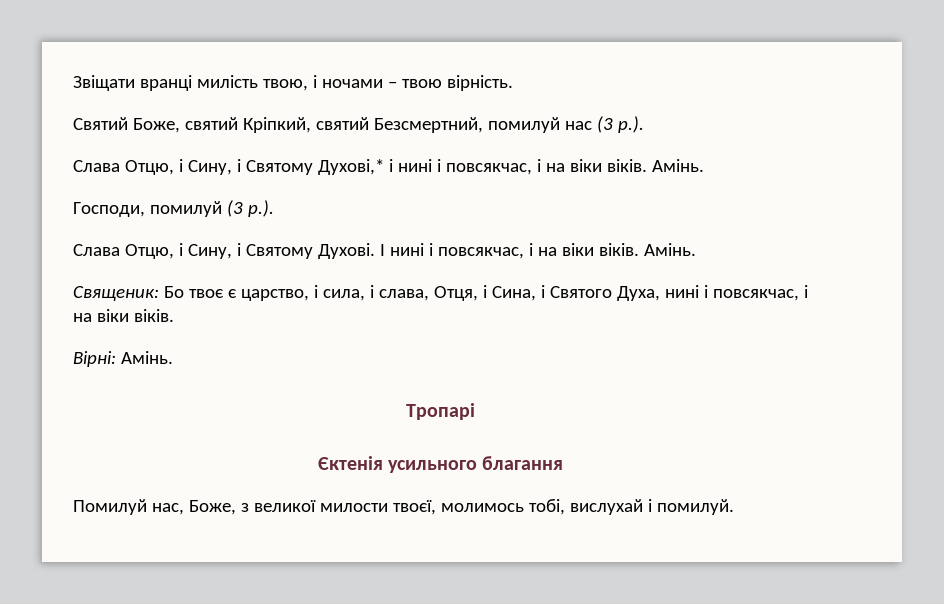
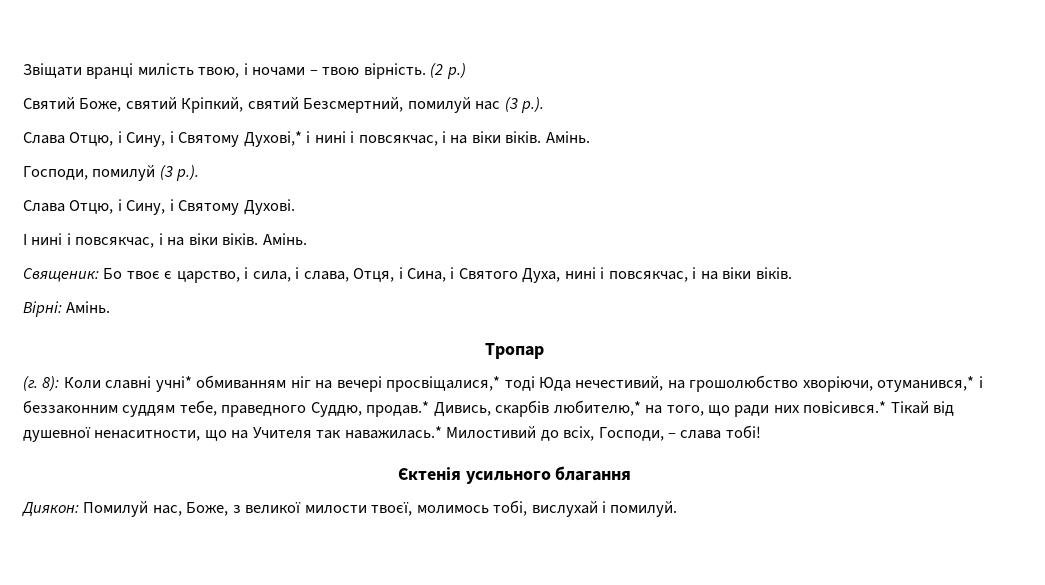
(513, 83) none -> [430,63,466,79] (2 р.)
(375, 251) none -> (295, 207) //
[406,403,475,420] Тропарі -> [485,343,544,359] [23,375,983,392] [23,400,955,417] [23,425,761,442] Тропар // (г. 8): Коли славні учні* обмиванням ніг на вечері просвіщалися,* тоді Юда нечестивий, на грошолюбство хворіючи, отуманився,* і беззаконним суддям тебе, праведного Суддю, продав.* Дивись, скарбів любителю,* на того, що ради них повісився.* Тікай від душевної ненаситности, що на Учителя так наважилась.* Милостивий до всіх, Господи, – слава тобі!
(564, 463) none -> [22,502,79,517] Диякон:

